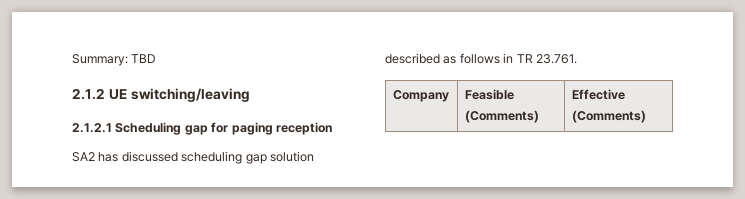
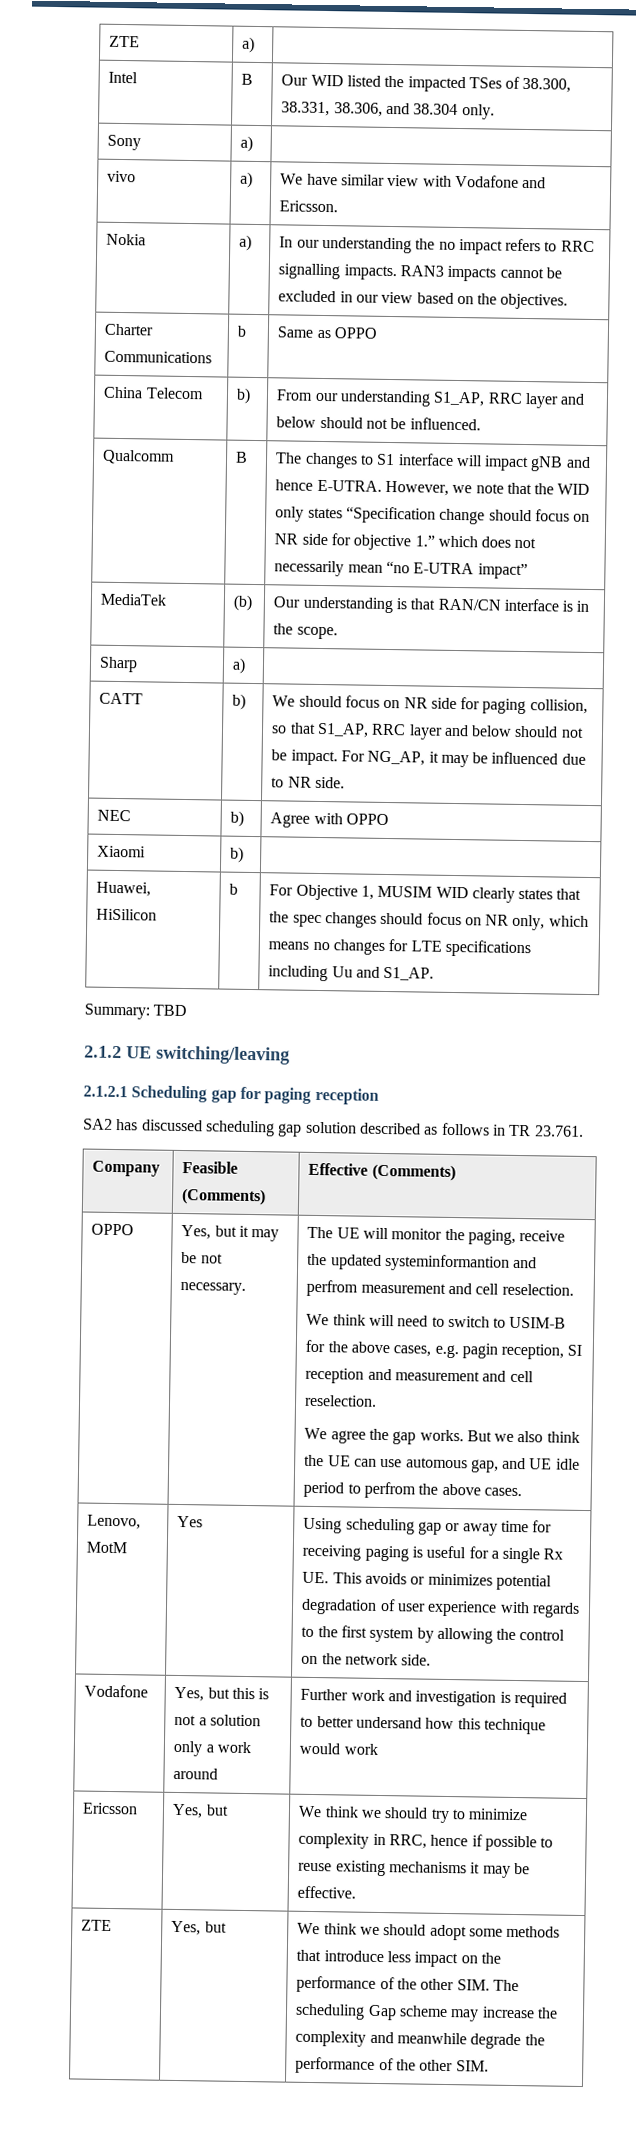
(72, 60) none -> [109,35,141,48] [242,36,256,53] [108,71,139,84] [241,73,254,85] [281,74,572,93] [281,101,495,120] [107,134,142,151] [240,135,254,152] [107,170,137,183] [240,171,254,188] [280,173,547,189] [279,200,339,213] [106,233,147,246] [239,234,253,251] [279,236,595,255] [278,263,562,282] [278,290,569,310] [104,323,155,336] [104,350,213,364] [237,325,248,337] [277,326,377,339] [103,386,204,400] [236,387,252,404] [276,389,586,409] [276,416,481,431] [102,449,176,465] [235,451,249,463] [275,452,591,472] [275,479,591,496] [275,506,591,525] [274,533,537,551] [274,560,528,580] [100,593,168,606] [233,594,254,611] [273,596,590,614] [273,623,338,640] [99,656,139,673] [232,657,247,674] [99,692,144,705] [232,693,247,710] [272,695,588,715] [271,722,584,740] [271,749,586,768] [271,776,345,789] [97,809,132,822] [230,810,245,827] [270,812,389,828] [97,845,147,858] [230,846,245,863] [96,881,152,897] [96,908,158,921] [229,883,239,895] [269,884,582,903] [269,911,589,931] [268,939,531,958] [268,965,435,982] ZTE | a) | // Intel | B | Our WID listed the impacted TSes of 38.300, 38.331, 38.306, and 38.304 only. // Sony | a) | // vivo | a) | We have similar view with Vodafone and Ericsson. // Nokia | a) | In our understanding the no impact refers to RRC signalling impacts. RAN3 impacts cannot be excluded in our view based on the objectives. // Charter Communications | b | Same as OPPO // China Telecom | b) | From our understanding S1_AP, RRC layer and below should not be influenced. // Qualcomm | B | The changes to S1 interface will impact gNB and hence E-UTRA. However, we note that the WID only states “Specification change should focus on NR side for objective 1.” which does not necessarily mean “no E-UTRA impact” // MediaTek | (b) | Our understanding is that RAN/CN interface is in the scope. // Sharp | a) | // CATT | b) | We should focus on NR side for paging collision, so that S1_AP, RRC layer and below should not be impact. For NG_AP, it may be influenced due to NR side. // NEC | b) | Agree with OPPO // Xiaomi | b) | // Huawei, HiSilicon | b | For Objective 1, MUSIM WID clearly states that the spec changes should focus on NR only, which means no changes for LTE specifications including Uu and S1_AP. //
(646, 116) none -> [91,1223,135,1236] [181,1224,280,1242] [181,1251,223,1264] [180,1281,247,1295] [307,1226,566,1245] [307,1253,538,1272] [306,1279,574,1297] [306,1313,567,1329] [305,1339,583,1360] [305,1367,534,1384] [304,1394,378,1407] [304,1427,580,1445] [304,1454,580,1473] [303,1481,522,1499] [87,1514,142,1530] [86,1541,128,1554] [177,1515,204,1528] [303,1517,553,1536] [302,1544,564,1564] [302,1571,552,1591] [301,1598,580,1618] [301,1625,566,1644] [301,1653,432,1666] [84,1684,149,1698] [174,1686,270,1702] [174,1714,261,1727] [173,1740,252,1757] [173,1767,219,1780] [300,1688,567,1708] [300,1716,546,1735] [299,1742,378,1755] [82,1802,139,1815] [172,1803,229,1819] [298,1805,529,1824] [298,1832,554,1852] [298,1860,530,1878] [297,1885,357,1899] [81,1919,113,1932] [171,1920,227,1936] [297,1922,561,1941] [296,1949,501,1968] [296,1975,519,1993] [295,2003,558,2022] [295,2030,545,2050] [295,2056,489,2074] // OPPO | Yes, but it may be not necessary. | The UE will monitor the paging, receive the updated systeminformantion and perfrom measurement and cell reselection. // We think will need to switch to USIM-B for the above cases, e.g. pagin reception, SI reception and measurement and cell reselection. // We agree the gap works. But we also think the UE can use automous gap, and UE idle period to perfrom the above cases. // Lenovo, MotM | Yes | Using scheduling gap or away time for receiving paging is useful for a single Rx UE. This avoids or minimizes potential degradation of user experience with regards to the first system by allowing the control on the network side. // Vodafone | Yes, but this is not a solution only a work around | Further work and investigation is required to better undersand how this technique would work // Ericsson | Yes, but | We think we should try to minimize complexity in RRC, hence if possible to reuse existing mechanisms it may be effective. // ZTE | Yes, but | We think we should adopt some methods that introduce less impact on the performance of the other SIM. The scheduling Gap scheme may increase the complexity and meanwhile degrade the performance of the other SIM.

